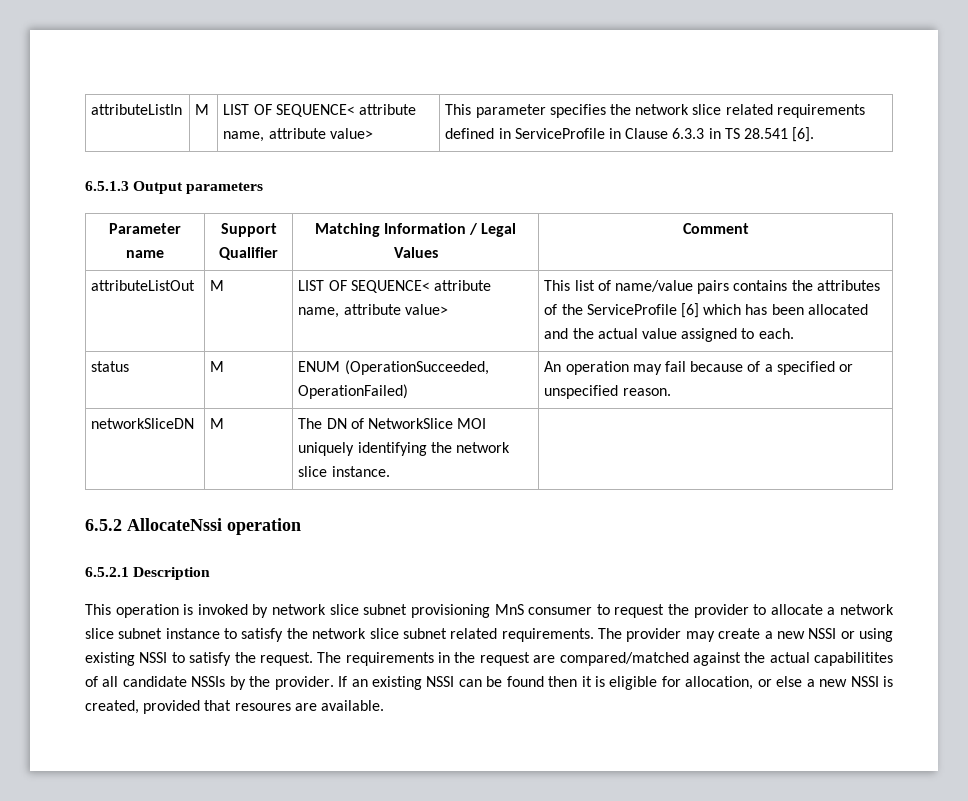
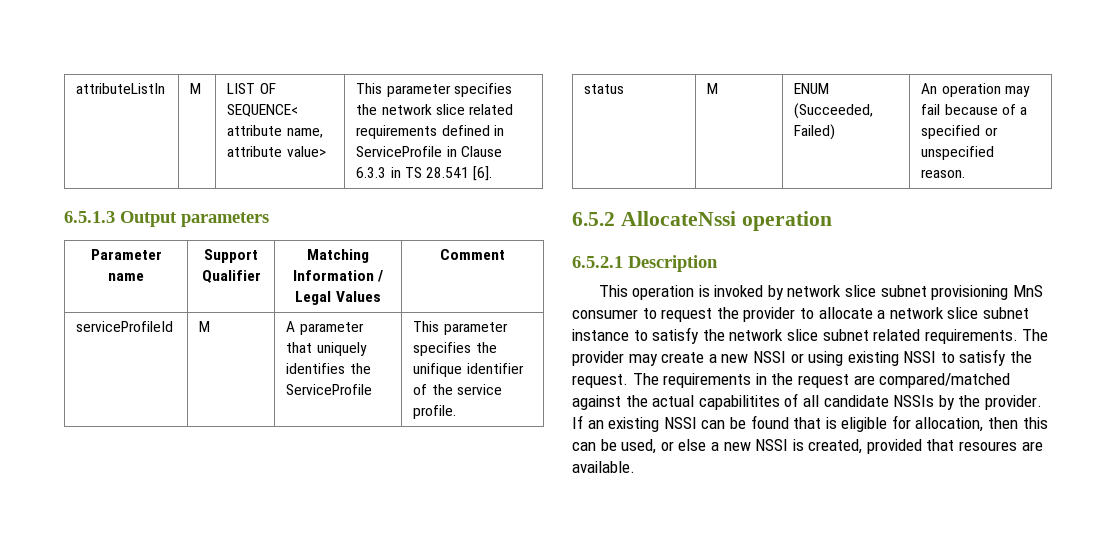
[91,280,196,291] [210,280,225,291] [298,280,492,293] [298,304,448,318] [544,280,880,294] [544,303,868,318] [544,328,794,342] attributeListOut | M | LIST OF SEQUENCE< attribute name, attribute value> | This list of name/value pairs contains the attributes of the ServiceProfile [6] which has been allocated and the actual value assigned to each. -> [76,321,174,332] [199,321,211,332] [286,321,364,335] [286,342,367,356] [286,363,371,374] [286,384,373,395] [413,321,508,335] [413,342,497,356] [413,363,524,377] [413,384,502,395] [413,405,457,419] serviceProfileId | M | A parameter that uniquely identifies the ServiceProfile | This parameter specifies the unifique identifier of the service profile.
[344,360,489,375] [298,384,409,399] (OperationSucceeded, OperationFailed) -> [794,103,874,119] [794,124,836,140] (Succeeded, Failed)
[91,418,195,429] [210,418,225,429] [298,418,487,429] [298,442,511,456] [298,466,390,477] // networkSliceDN | M | The DN of NetworkSlice MOI uniquely identifying the network slice instance. | -> (966, 173) none
[548,676,592,687] then it -> [793,417,822,429] that
(754, 683) none -> [988,417,1048,429] [572,439,657,454] then this can be used,

